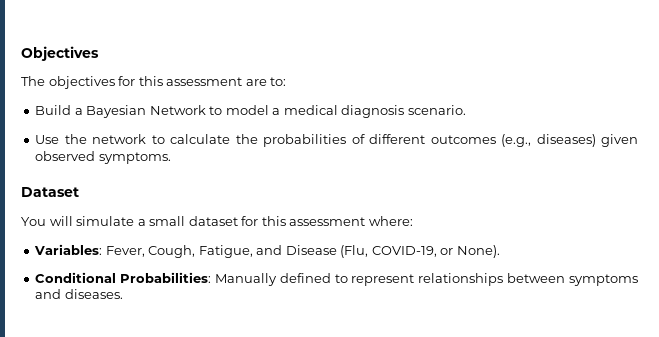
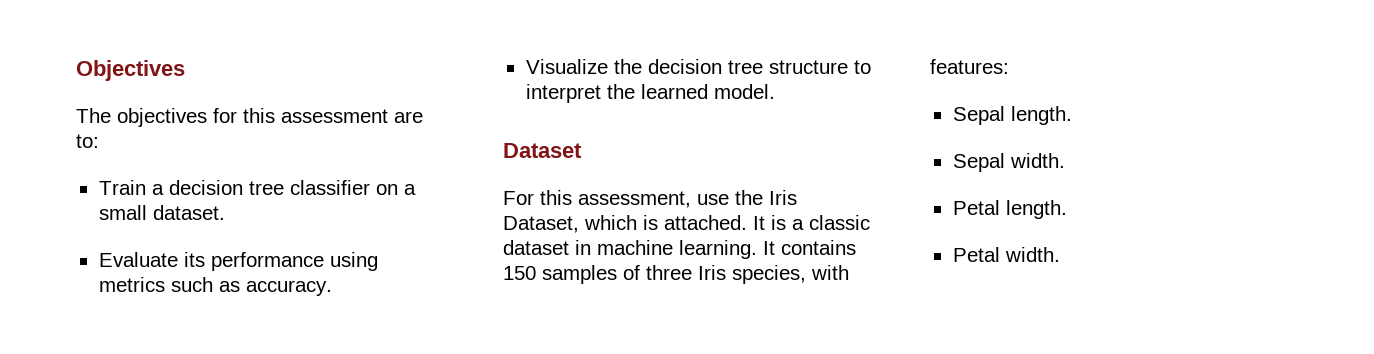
[35,105,466,118] [35,134,639,147] [35,151,171,164] [21,187,79,197] [21,216,413,226] [34,244,500,258] [35,272,638,286] [35,289,123,299] Build a Bayesian Network to model a medical diagnosis scenario. // Use the network to calculate the probabilities of different outcomes (e.g., diseases) given observed symptoms. // Dataset // You will simulate a small dataset for this assessment where: // Variables: Fever, Cough, Fatigue, and Disease (Flu, COVID-19, or None). // Conditional Probabilities: Manually defined to represent relationships between symptoms and diseases. -> [98,180,416,195] [98,205,225,220] [98,252,378,271] [98,277,332,296] [525,59,871,74] [525,84,775,103] [503,143,582,158] [503,190,797,208] [503,215,870,233] [503,240,856,259] [503,265,849,284] [930,59,1009,74] [952,106,1072,125] [952,153,1065,172] [952,200,1067,219] [952,247,1060,262] Train a decision tree classifier on a small dataset. // Evaluate its performance using metrics such as accuracy. // Visualize the decision tree structure to interpret the learned model. // Dataset // For this assessment, use the Iris Dataset, which is attached. It is a classic dataset in machine learning. It contains 150 samples of three Iris species, with features: // Sepal length. // Sepal width. // Petal length. // Petal width.

